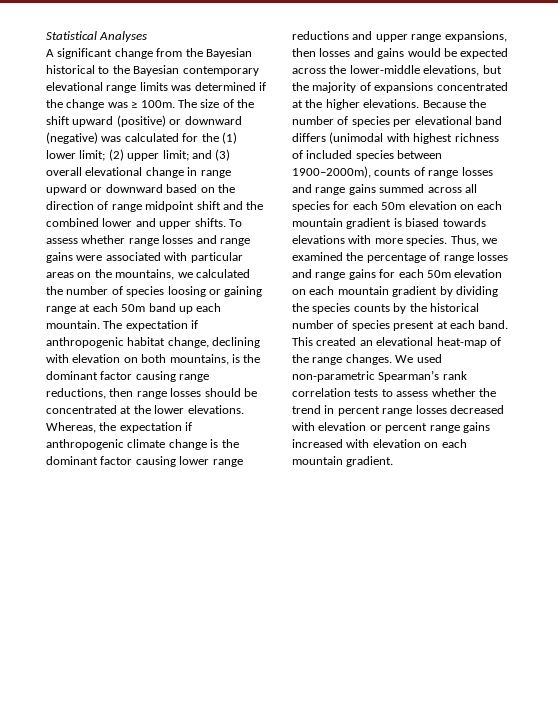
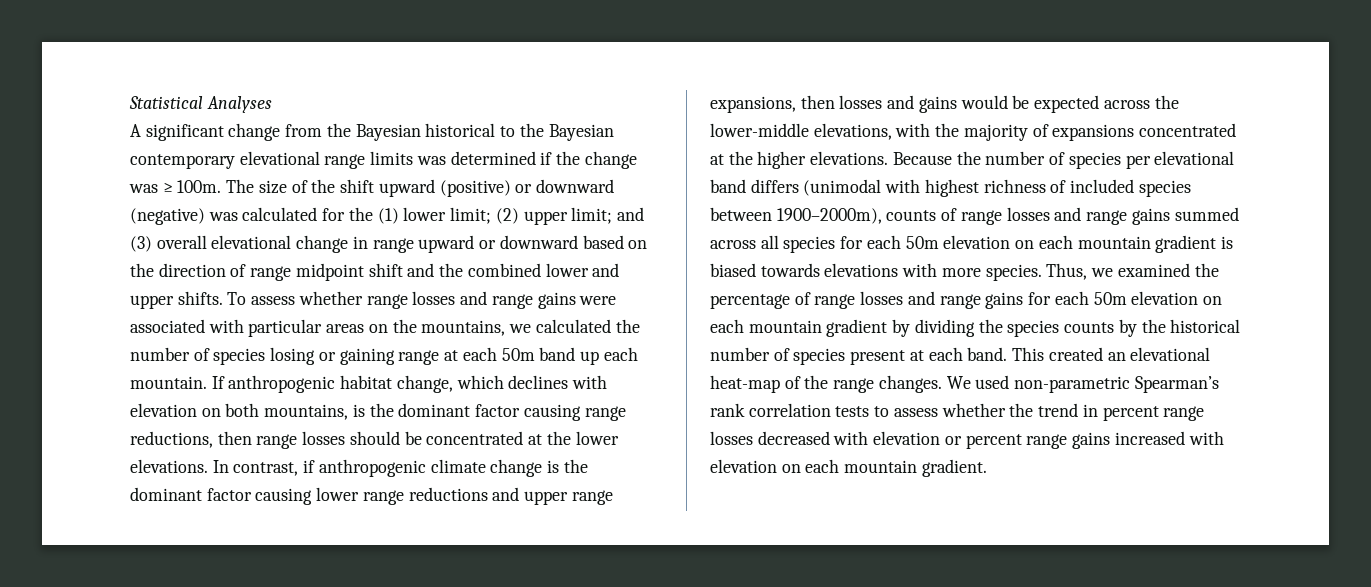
[167,286,206,297] loosing -> [270,347,316,365] losing
[103,320,199,331] The expectation if -> [211,376,225,389] If
[212,337,261,348] declining -> [456,375,569,389] which declines
[46,422,182,433] Whereas, the expectation -> [212,460,299,476] In contrast,
[482,65,502,74] but -> [895,123,931,137] with

